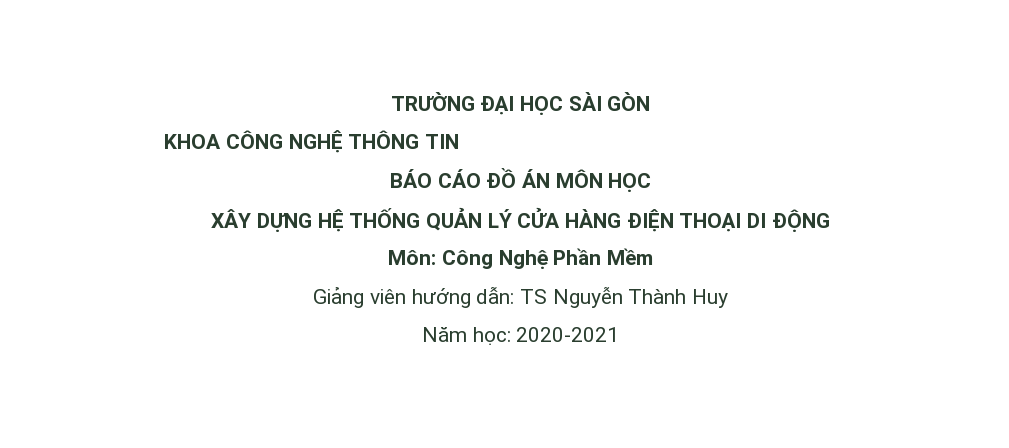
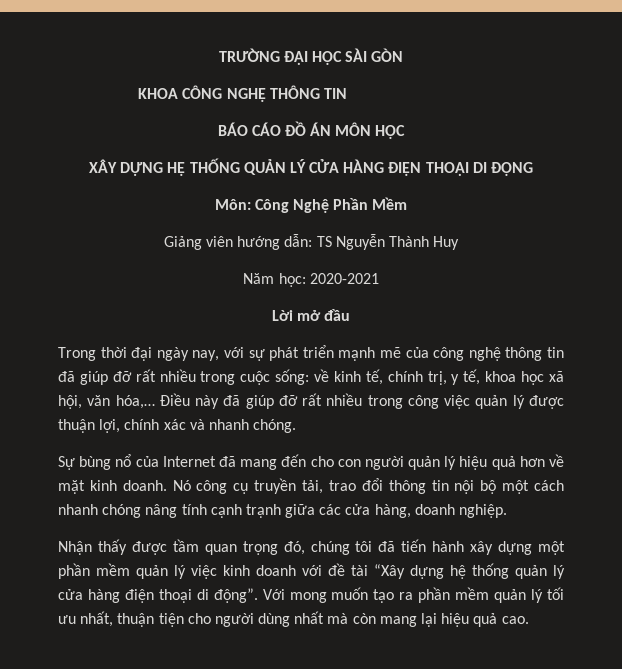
(620, 334) none -> [271,309,351,321] [58,345,565,361] [58,369,564,385] [58,393,564,409] [58,419,297,433] [58,454,564,470] [58,478,565,494] [58,504,508,518] [58,539,565,555] [58,563,565,579] [58,587,564,603] [58,611,529,627] // Lời mở đầu // Trong thời đại ngày nay, với sự phát triển mạnh mẽ của công nghệ thông tin đã giúp đỡ rất nhiều trong cuộc sống: về kinh tế, chính trị, y tế, khoa học xã hội, văn hóa,… Điều này đã giúp đỡ rất nhiều trong công việc quản lý được thuận lợi, chính xác và nhanh chóng. // Sự bùng nổ của Internet đã mang đến cho con người quản lý hiệu quả hơn về mặt kinh doanh. Nó công cụ truyền tải, trao đổi thông tin nội bộ một cách nhanh chóng nâng tính cạnh trạnh giữa các cửa hàng, doanh nghiệp. // Nhận thấy được tầm quan trọng đó, chúng tôi đã tiến hành xây dựng một phần mềm quản lý việc kinh doanh với đề tài “Xây dựng hệ thống quản lý cửa hàng điện thoại di động”. Với mong muốn tạo ra phần mềm quản lý tối ưu nhất, thuận tiện cho người dùng nhất mà còn mang lại hiệu quả cao.

